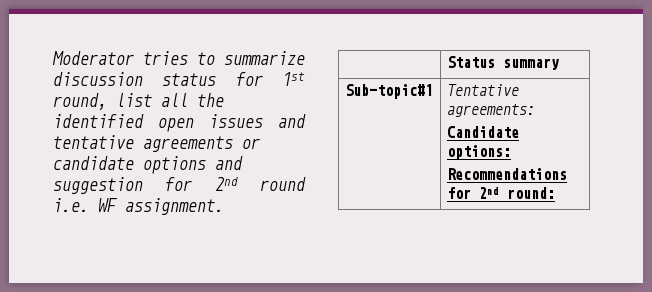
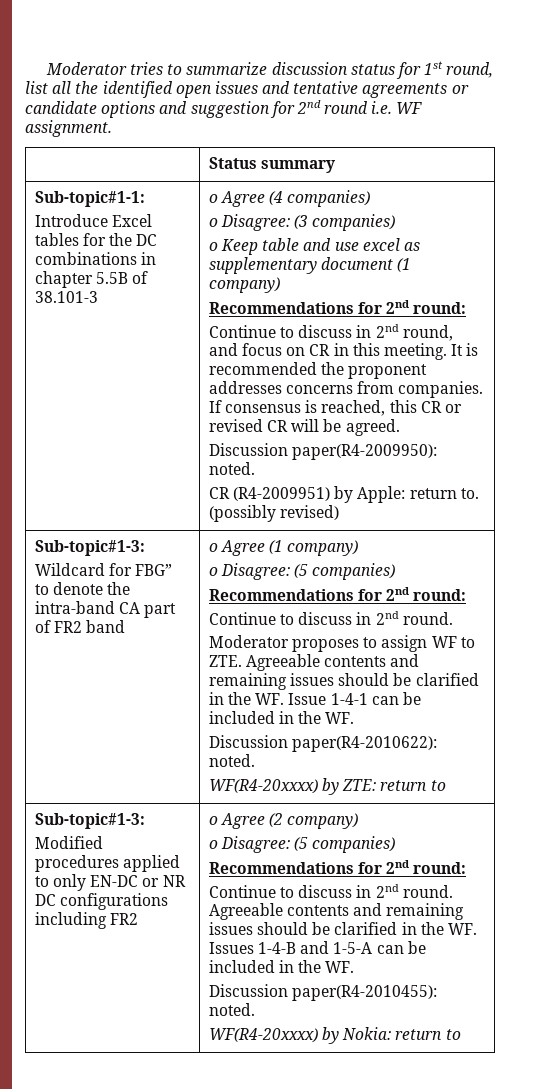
[344,84,433,99] [446,84,519,96] [446,104,535,117] [446,126,519,138] [446,145,511,160] [446,168,567,180] [446,187,555,199] Sub-topic#1 | Tentative agreements: // Candidate options: // Recommendations for 2nd round: -> [34,191,145,207] [34,214,153,227] [34,233,158,246] [34,252,157,265] [34,271,149,288] [34,291,98,303] [208,190,371,207] [208,214,396,231] [208,238,420,255] [208,257,412,274] [208,277,280,293] [208,300,467,314] [208,324,453,341] [208,343,479,360] [208,362,428,379] [208,381,484,398] [208,400,462,416] [208,419,400,436] [208,443,438,460] [208,462,255,475] [208,486,479,503] [208,505,340,522] [34,540,145,556] [34,563,173,576] [34,582,131,595] [34,601,177,618] [34,620,126,633] [208,540,359,556] [208,563,396,580] [208,587,467,601] [208,611,453,625] [208,635,475,652] [208,654,420,671] [208,673,479,690] [208,692,421,705] [208,711,355,724] [208,735,438,752] [208,754,255,767] [208,778,446,795] [34,813,145,829] [34,836,103,849] [34,855,181,872] [34,874,186,891] [34,893,169,910] [34,912,139,929] [208,813,359,829] [208,836,396,853] [208,860,467,874] [208,884,453,898] [208,903,465,920] [208,922,477,935] [208,941,426,954] [208,960,355,973] [208,984,438,1001] [208,1003,255,1016] [208,1027,461,1044] Sub-topic#1-1: // Introduce Excel tables for the DC combinations in chapter 5.5B of 38.101-3 | o Agree (4 companies) // o Disagree: (3 companies) // o Keep table and use excel as supplementary document (1 company) // Recommendations for 2nd round: // Continue to discuss in 2nd round, and focus on CR in this meeting. It is recommended the proponent addresses concerns from companies. If consensus is reached, this CR or revised CR will be agreed. // Discussion paper(R4-2009950): noted. // CR (R4-2009951) by Apple: return to. (possibly revised) // Sub-topic#1-3: // Wildcard for FBG” to denote the intra-band CA part of FR2 band | o Agree (1 company) // o Disagree: (5 companies) // Recommendations for 2nd round: // Continue to discuss in 2nd round. // Moderator proposes to assign WF to ZTE. Agreeable contents and remaining issues should be clarified in the WF. Issue 1-4-1 can be included in the WF. // Discussion paper(R4-2010622): noted. // WF(R4-20xxxx) by ZTE: return to // Sub-topic#1-3: // Modified procedures applied to only EN-DC or NR DC configurations including FR2 | o Agree (2 company) // o Disagree: (5 companies) // Recommendations for 2nd round: // Continue to discuss in 2nd round. Agreeable contents and remaining issues should be clarified in the WF. Issues 1-4-B and 1-5-A can be included in the WF. // Discussion paper(R4-2010455): noted. // WF(R4-20xxxx) by Nokia: return to

